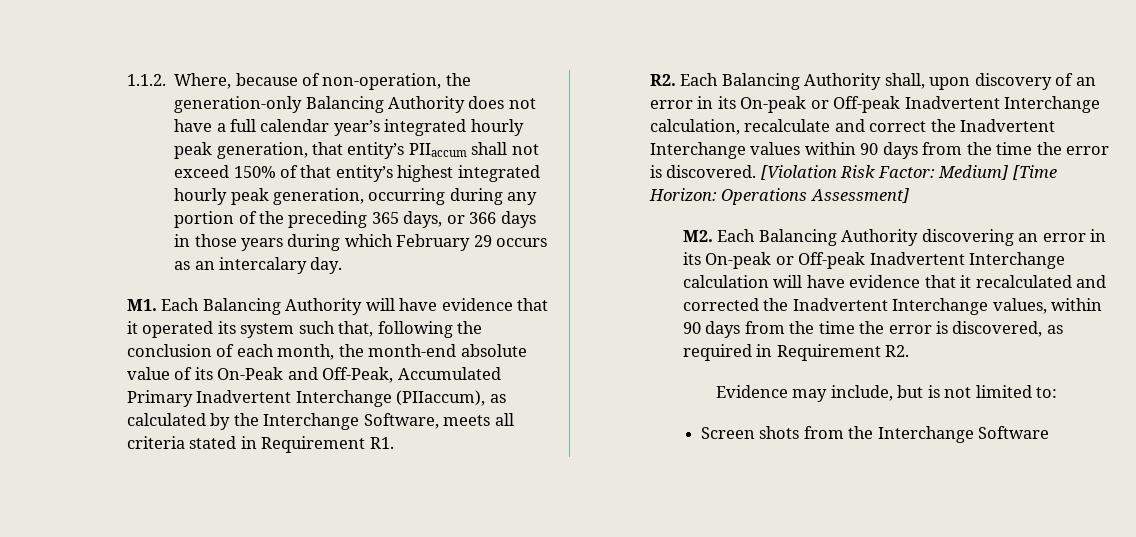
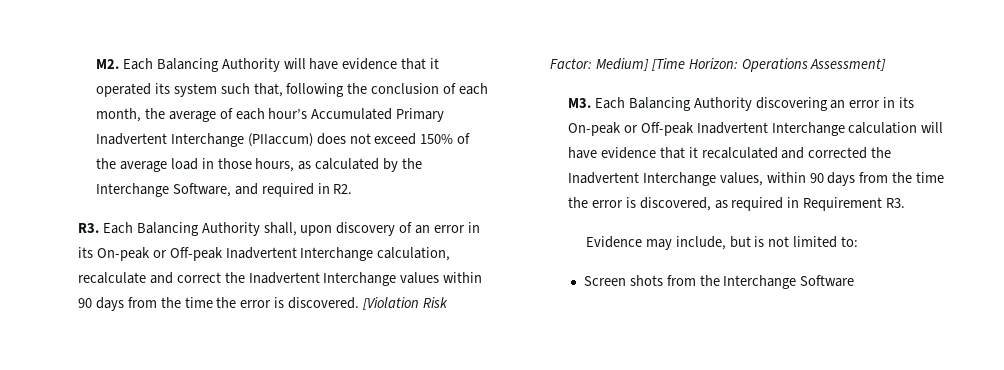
[126,73,471,90] [174,96,536,113] [174,119,524,136] [174,142,539,159] [174,165,540,182] [174,188,538,205] [174,211,536,228] [174,234,548,251] [174,257,343,274] [126,299,157,311] 1.1.2. Where, because of non-operation, the generation-only Balancing Authority does not have a full calendar year’s integrated hourly peak generation, that entity’s PIIaccum shall not exceed 150% of that entity’s highest integrated hourly peak generation, occurring during any portion of the preceding 365 days, or 366 days in those years during which February 29 occurs as an intercalary day. // M1. -> [95,59,119,69] M2.
[368,344,527,357] [126,367,501,383] [126,390,486,407] month-end absolute value of its On-Peak and Off-Peak, Accumulated Primary Inadvertent Interchange (PIIaccum), -> [168,108,445,122] [95,133,471,147] [95,158,295,172] average of each hour’s Accumulated Primary Inadvertent Interchange (PIIaccum) does not exceed 150% of the average load in those hours,
[443,413,514,426] [126,436,394,453] [649,74,676,86] meets all criteria stated in Requirement R1. // R2. -> [234,183,353,197] [77,223,99,233] and required in R2. // R3.
[682,230,713,242] M2. -> [567,98,591,108] M3.
[885,345,910,357] R2. -> [886,198,906,208] R3.

